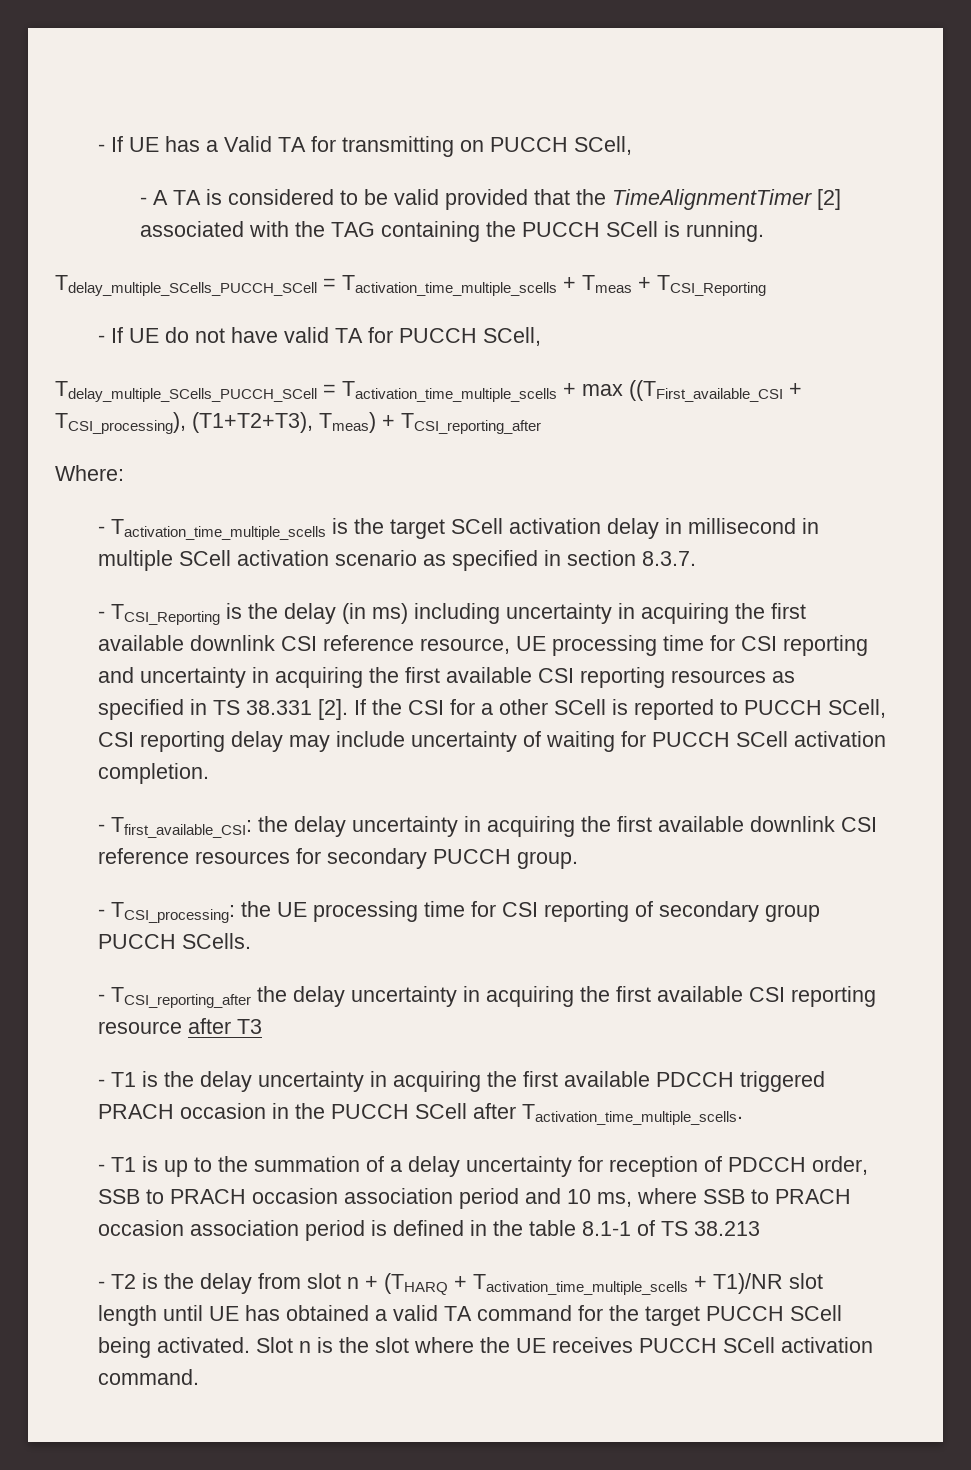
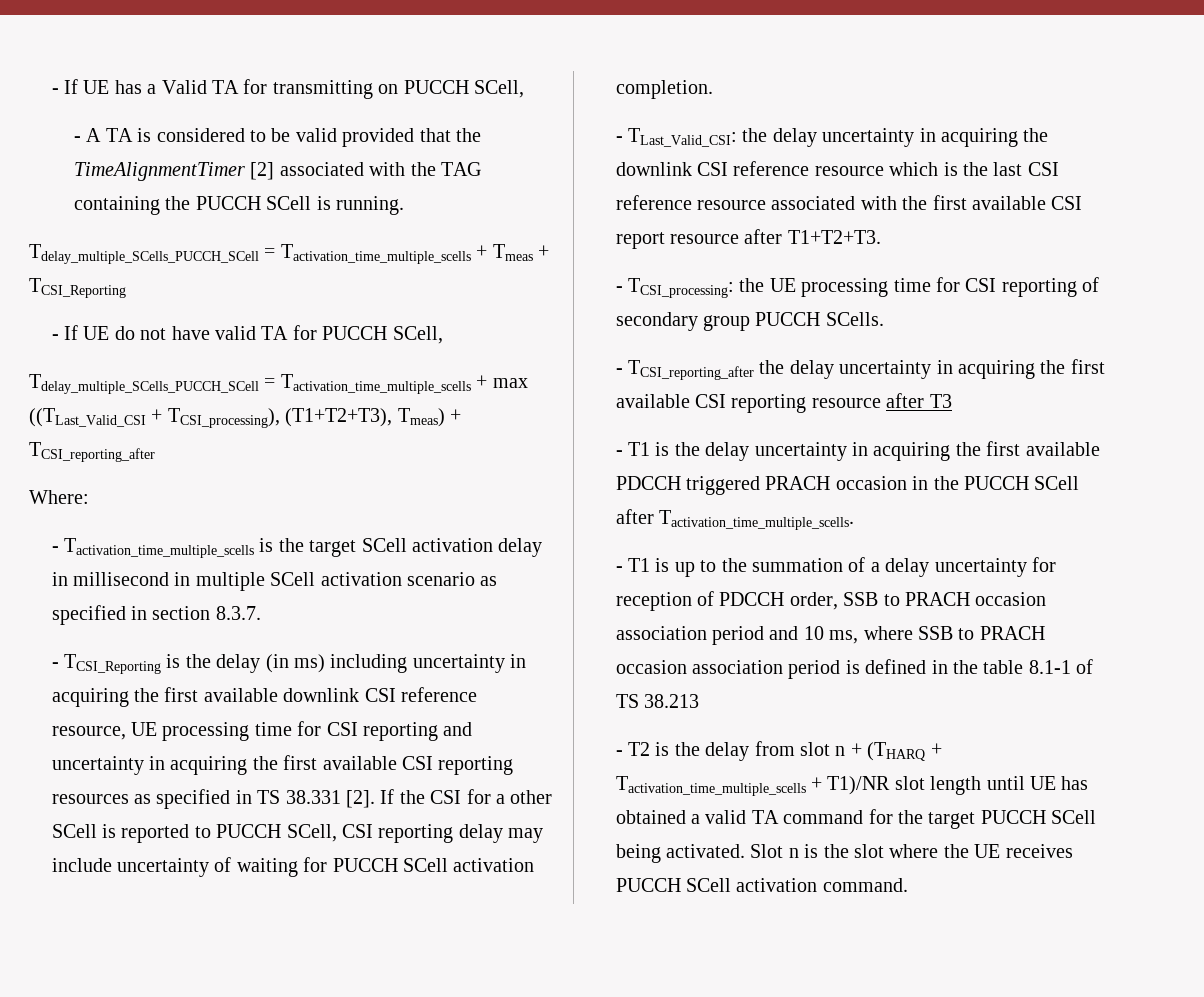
[629,380,783,402] ((TFirst_available_CSI -> [29,408,146,427] ((TLast_Valid_CSI
[110,816,877,838] [97,848,578,869] Tfirst_available_CSI: the delay uncertainty in acquiring the first available downlink CSI reference resources for secondary PUCCH group. -> [627,128,1049,147] [615,161,1059,176] [615,195,1083,210] [615,229,881,249] TLast_Valid_CSI: the delay uncertainty in acquiring the downlink CSI reference resource which is the last CSI reference resource associated with the first available CSI report resource after T1+T2+T3.

